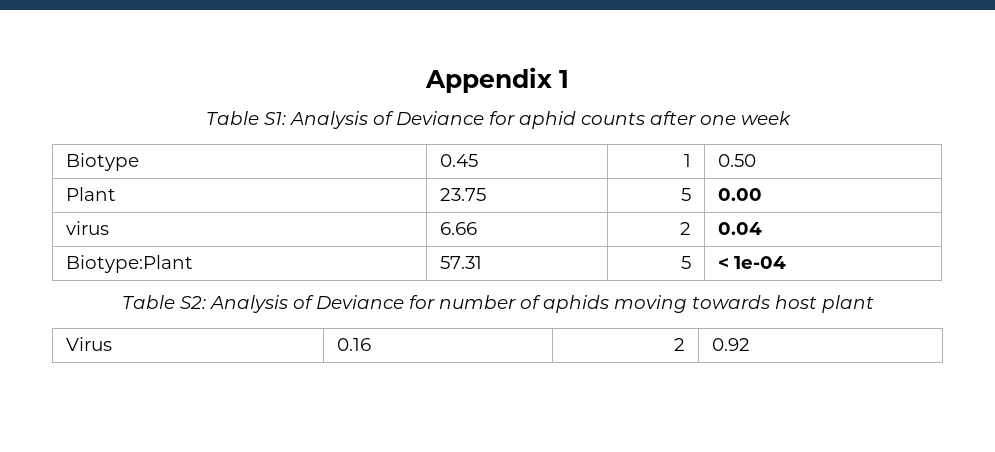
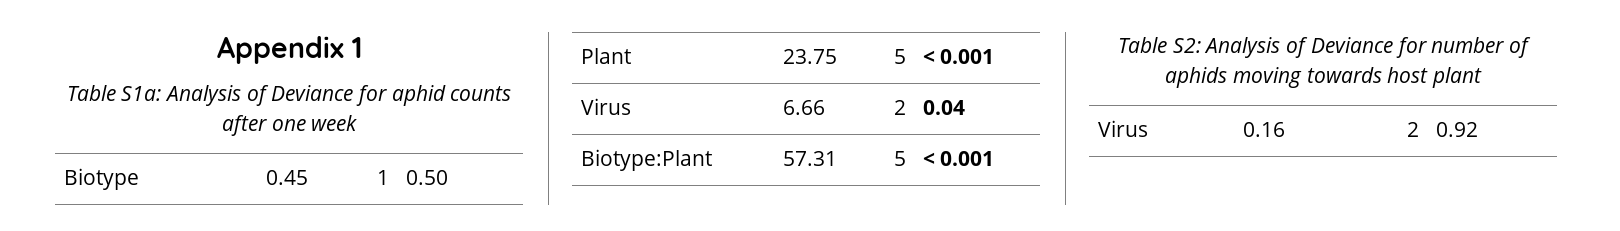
[263,112,286,125] S1: -> [121,86,162,101] S1a:
[718,188,763,201] [66,221,110,235] 0.00 // virus -> [922,49,995,64] [580,98,631,115] < 0.001 // Virus
[734,256,787,269] 1e-04 -> [940,151,995,166] 0.001

